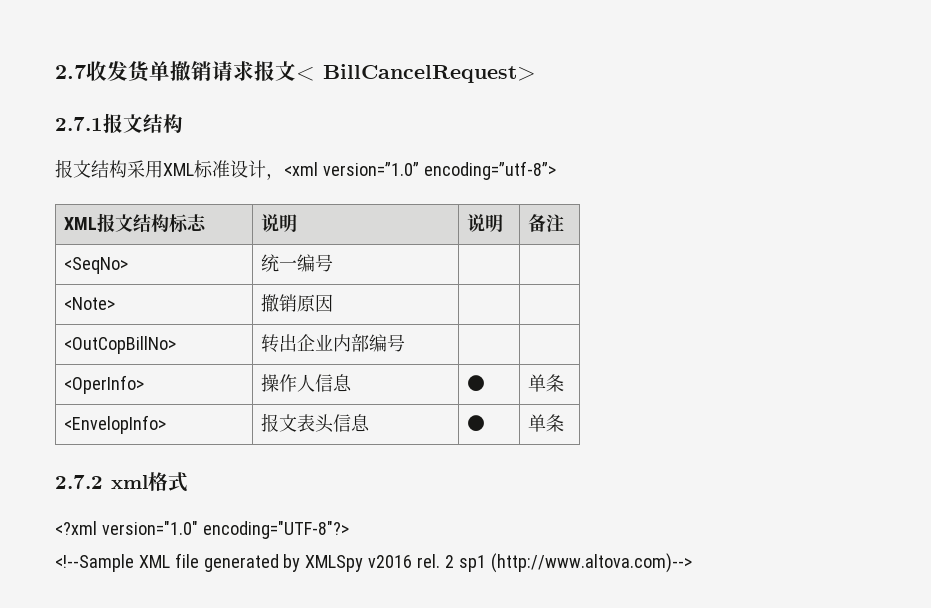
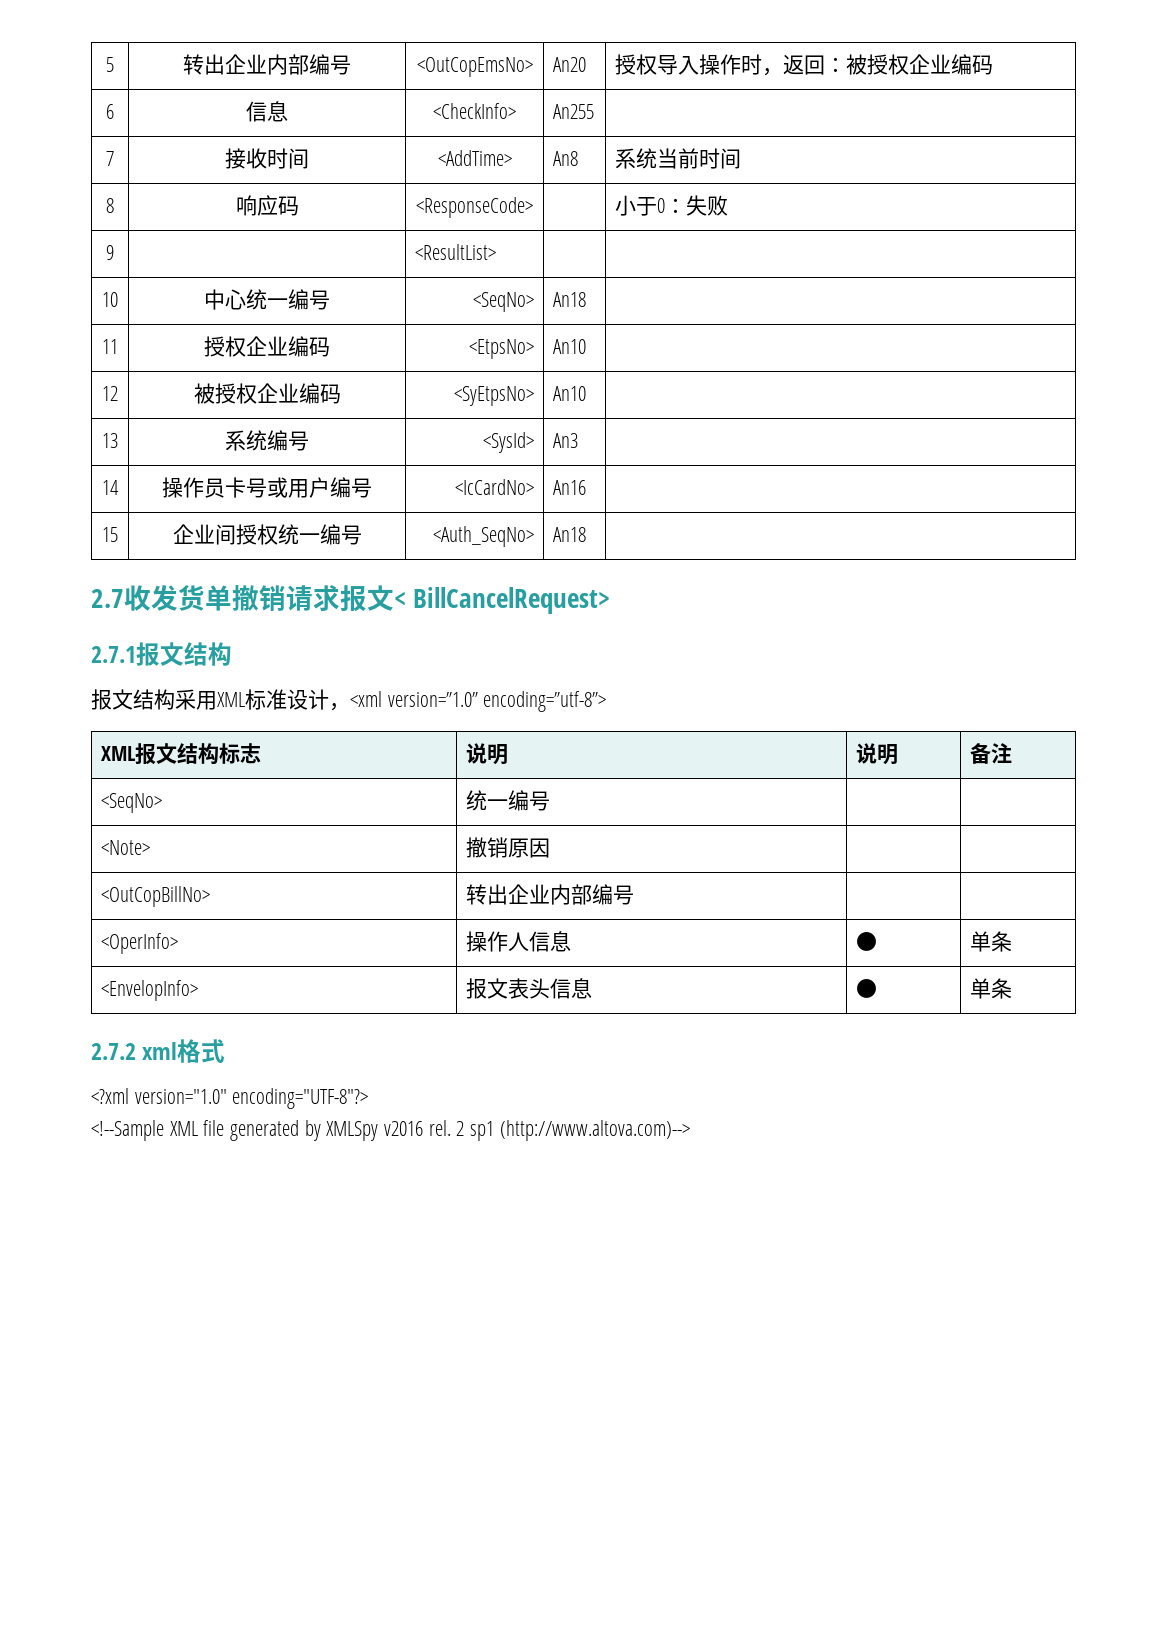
(55, 72) none -> [106,57,114,72] [183,54,351,75] [416,57,533,77] [553,57,587,72] [615,54,994,76] [106,104,114,119] [246,101,288,122] [433,103,516,119] [553,104,595,119] [106,151,114,166] [225,148,309,169] [437,150,512,166] [553,151,579,166] [615,148,742,169] [106,198,114,213] [235,195,299,216] [416,197,533,218] [615,195,729,216] [106,245,114,260] [415,244,497,260] [102,292,118,307] [204,289,330,310] [472,292,534,312] [553,292,587,307] [102,339,118,354] [204,336,330,357] [468,339,534,359] [553,339,587,354] [102,386,118,401] [193,383,341,404] [453,386,534,406] [553,386,587,401] [102,433,118,448] [225,430,309,451] [482,432,534,453] [553,433,579,448] [102,480,119,495] [162,477,372,498] [454,479,534,495] [553,480,587,495] [102,527,118,542] [172,524,362,545] [432,526,534,547] [553,527,587,542] 5 | 转出企业内部编号 | <OutCopEmsNo> | An20 | 授权导入操作时，返回：被授权企业编码 // 6 | 信息 | <CheckInfo> | An255 | // 7 | 接收时间 | <AddTime> | An8 | 系统当前时间 // 8 | 响应码 | <ResponseCode> | | 小于0：失败 // 9 | | <ResultList> | | // 10 | 中心统一编号 | <SeqNo> | An18 | // 11 | 授权企业编码 | <EtpsNo> | An10 | // 12 | 被授权企业编码 | <SyEtpsNo> | An10 | // 13 | 系统编号 | <SysId> | An3 | // 14 | 操作员卡号或用户编号 | <IcCardNo> | An16 | // 15 | 企业间授权统一编号 | <Auth_SeqNo> | An18 | //

